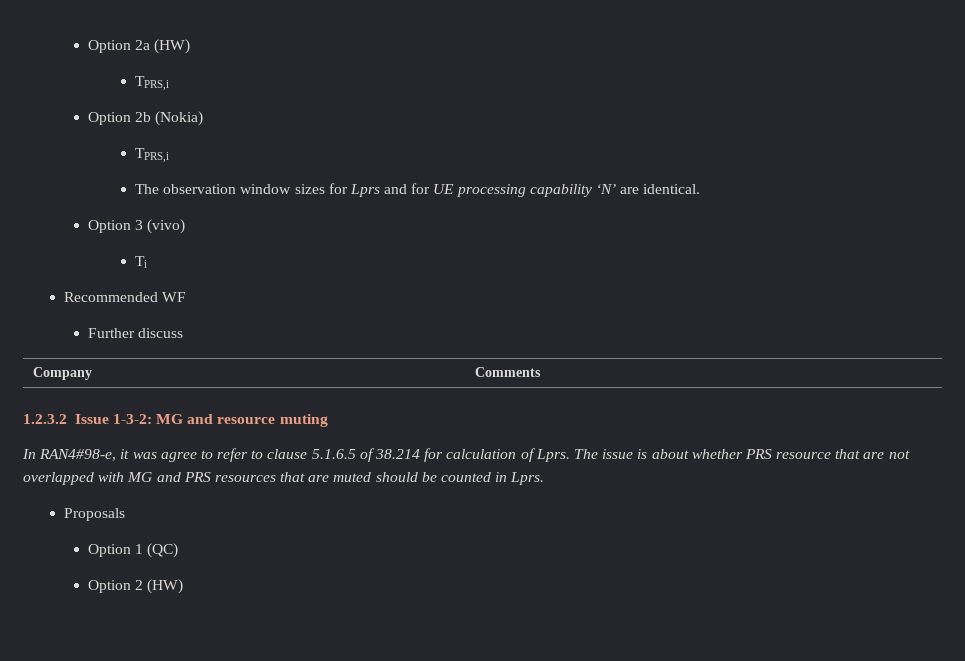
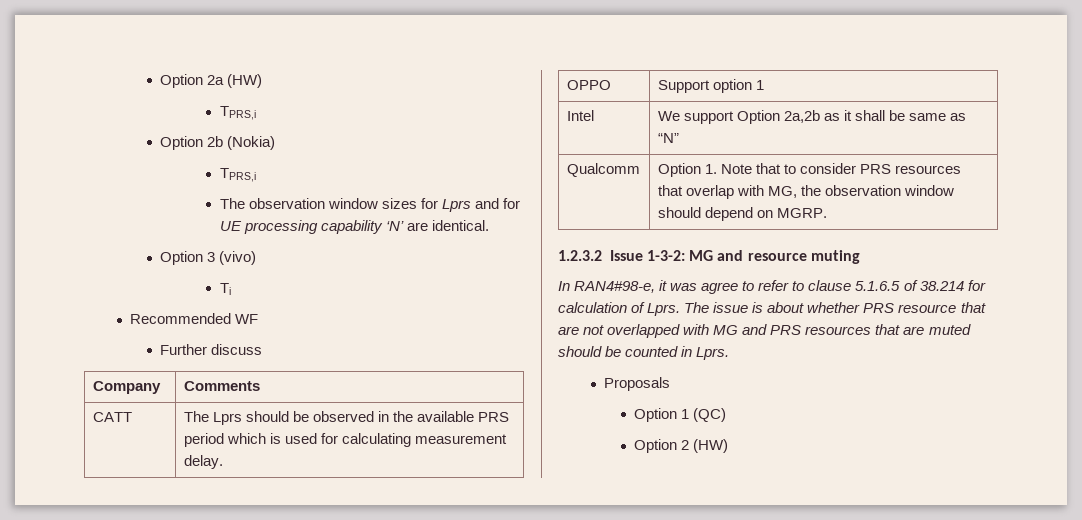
(541, 372) none -> [92,412,132,422] [183,411,510,425] [183,433,508,447] [183,455,223,469] [566,80,611,90] [657,79,764,93] [566,110,594,121] [657,110,967,124] [657,133,679,143] [566,163,640,177] [657,163,962,177] [657,185,955,199] [657,207,828,221] // CATT | The Lprs should be observed in the available PRS period which is used for calculating measurement delay. // OPPO | Support option 1 // Intel | We support Option 2a,2b as it shall be same as “N” // Qualcomm | Option 1. Note that to consider PRS resources that overlap with MG, the observation window should depend on MGRP.

